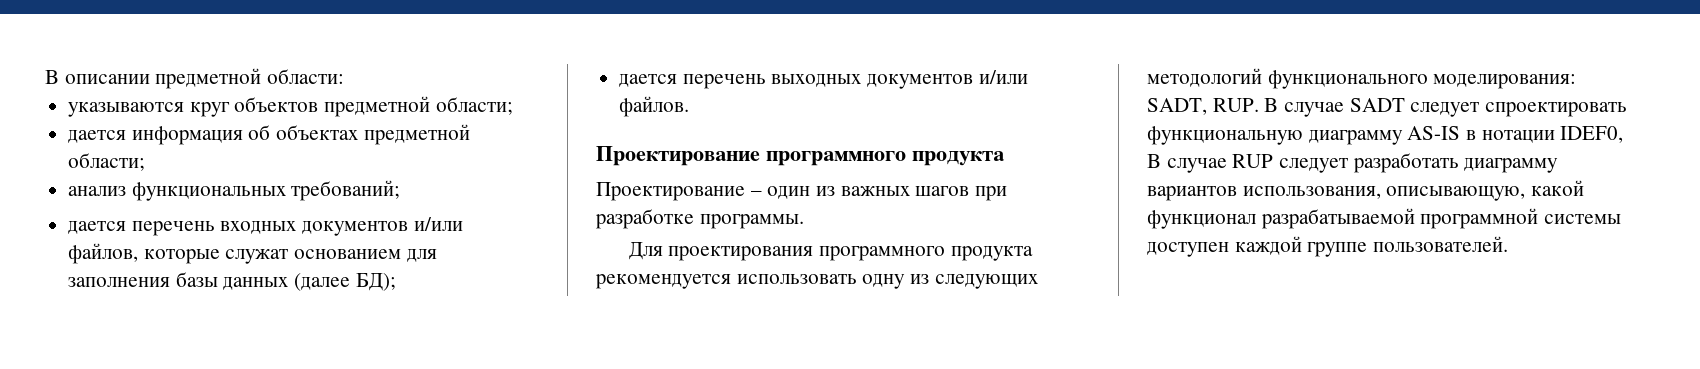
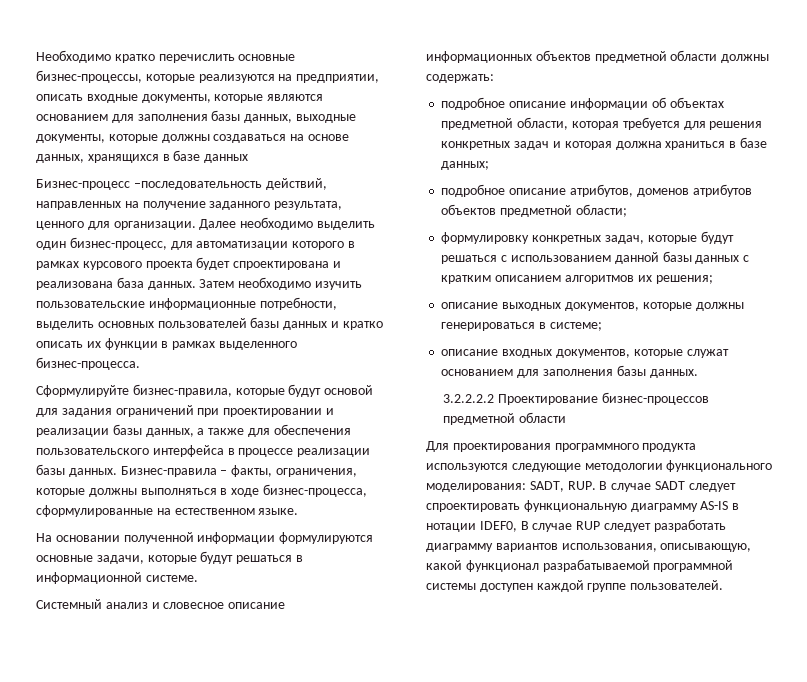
[45,68,345,89] [68,96,513,117] [68,124,470,145] [68,153,146,171] [68,180,401,201] [68,217,463,236] [68,243,139,264] В описании предметной области: // указываются круг объектов предметной области; // дается информация об объектах предметной области; // анализ функциональных требований; // дается перечень входных документов и/или файлов, -> [36,50,296,63] [36,70,380,83] [36,94,324,103] [36,110,356,123] [36,134,349,143] [36,150,249,163] [36,178,327,190] [36,201,343,210] [36,217,375,230] [36,237,355,250] [36,257,341,270] [36,277,362,290] [36,297,337,310] [36,317,383,330] [36,338,297,350] [36,357,140,370] [36,384,374,397] [36,405,334,417] [36,424,351,437] [36,445,371,457] [36,464,357,477] [36,484,367,497] [36,505,299,517] [36,532,374,544] [36,551,303,564] [36,572,198,584] [36,599,286,609] [426,50,770,63] [426,74,494,83] [441,97,724,110] [441,117,763,130] [441,137,767,150] [441,161,490,170] [441,184,752,197] [441,204,627,217] [441,231,734,244] [441,251,750,264] [441,275,713,284] [441,302,744,311] [441,322,602,331] [441,349,630,358] Необходимо кратко перечислить основные бизнес-процессы, которые реализуются на предприятии, описать входные документы, которые являются основанием для заполнения базы данных, выходные документы, которые должны создаваться на основе данных, хранящихся в базе данных // Бизнес-процесс –последовательность действий, направленных на получение заданного результата, ценного для организации. Далее необходимо выделить один бизнес-процесс, для автоматизации которого в рамках курсового проекта будет спроектирована и реализована база данных. Затем необходимо изучить пользовательские информационные потребности, выделить основных пользователей базы данных и кратко описать их функции в рамках выделенного бизнес-процесса. // Сформулируйте бизнес-правила, которые будут основой для задания ограничений при проектировании и реализации базы данных, а также для обеспечения пользовательского интерфейса в процессе реализации базы данных. Бизнес-правила – факты, ограничения, которые должны выполняться в ходе бизнес-процесса, сформулированные на естественном языке. // На основании полученной информации формулируются основные задачи, которые будут решаться в информационной системе. // Системный анализ и словесное описание информационных объектов предметной области должны содержать: // подробное описание информации об объектах предметной области, которая требуется для решения конкретных задач и которая должна храниться в базе данных; // подробное описание атрибутов, доменов атрибутов объектов предметной области; // формулировку конкретных задач, которые будут решаться с использованием данной базы данных с кратким описанием алгоритмов их решения; // описание выходных документов, которые должны генерироваться в системе; // описание входных документов,
[223,273,396,291] [619,70,1028,89] [619,96,690,117] [596,146,1005,166] [596,182,1008,201] [595,209,804,229] [628,242,1033,261] [595,274,1038,289] [1147,68,1262,87] данных (далее БД); // дается перечень выходных документов и/или файлов. // Проектирование программного продукта // Проектирование – один из важных шагов при разработке программы. // Для проектирования программного продукта рекомендуется использовать одну из следующих методологий -> [649,369,698,378] [443,392,710,405] [443,412,567,425] [426,441,697,452] [426,463,663,472] данных. // 3.2.2.2.2 Проектирование бизнес-процессов предметной области // Для проектирования программного продукта используются следующие методологии

